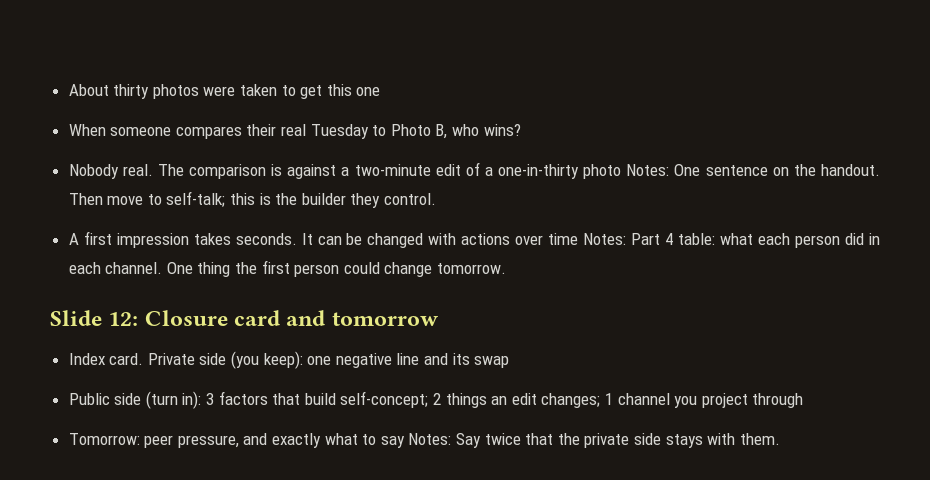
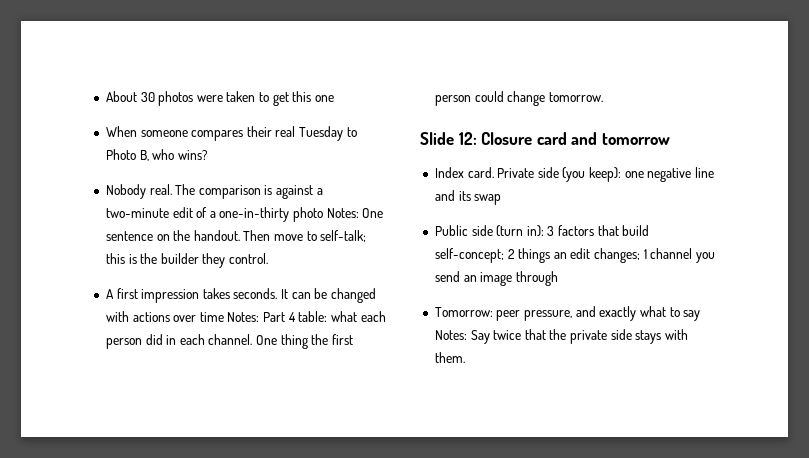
[113,84,150,99] thirty -> [140,92,155,102] 30
[701,393,748,408] project -> [434,271,513,286] send an image

